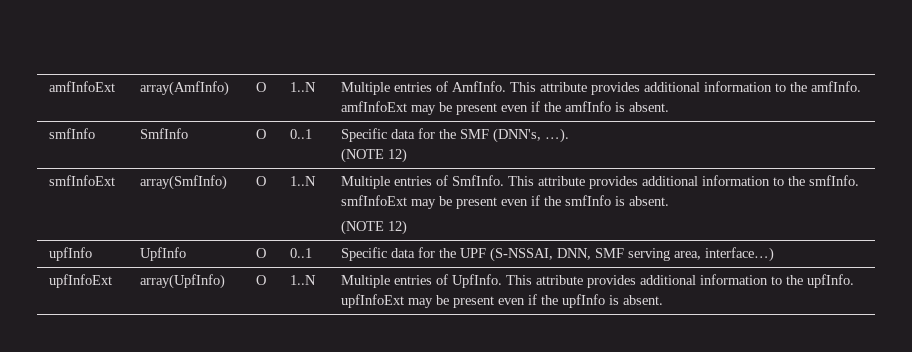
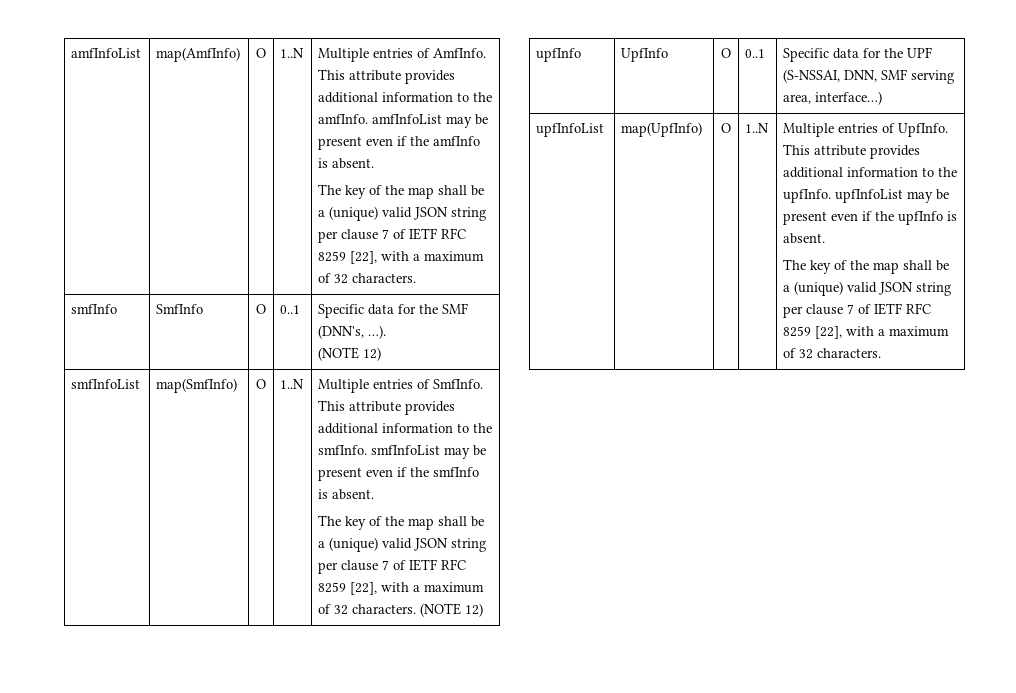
[49,81,116,92] [140,81,230,96] amfInfoExt | array(AmfInfo) -> [71,48,142,58] [156,47,241,62] amfInfoList | map(AmfInfo)
[341,101,408,112] amfInfoExt -> [372,114,443,124] amfInfoList
(670, 107) none -> [318,184,485,199] [318,206,487,221] [318,228,467,243] [318,251,485,264] [318,273,417,284] // The key of the map shall be a (unique) valid JSON string per clause 7 of IETF RFC 8259 [22], with a maximum of 32 characters.
[49,175,116,186] [140,175,228,190] smfInfoExt | array(SmfInfo) -> [71,379,141,389] [156,378,238,393] smfInfoList | map(SmfInfo)
[341,195,408,206] smfInfoExt -> [371,445,441,455] smfInfoList
(670, 201) none -> [318,515,485,530] [318,537,487,552] [318,559,467,574] [318,582,485,595] [318,604,417,615] The key of the map shall be a (unique) valid JSON string per clause 7 of IETF RFC 8259 [22], with a maximum of 32 characters.
[49,274,113,288] [140,274,226,289] upfInfoExt | array(UpfInfo) -> [536,123,605,137] [621,122,703,137] upfInfoList | map(UpfInfo)
[341,294,405,308] upfInfoExt -> [835,189,904,203] upfInfoList
(664, 300) none -> [783,259,950,274] [783,281,952,296] [783,303,932,318] [783,326,950,339] [783,348,882,359] // The key of the map shall be a (unique) valid JSON string per clause 7 of IETF RFC 8259 [22], with a maximum of 32 characters.

